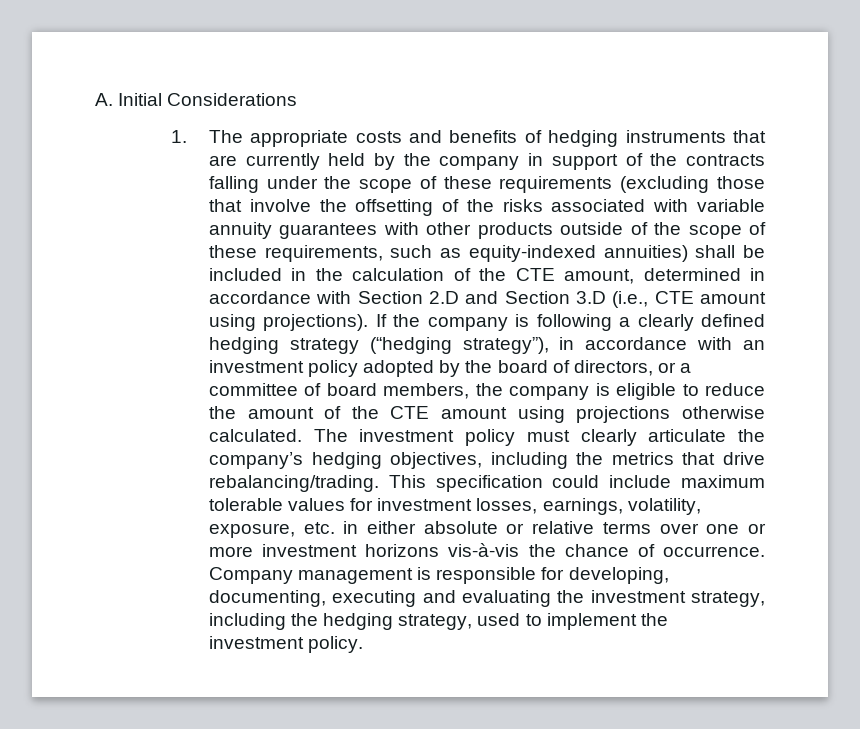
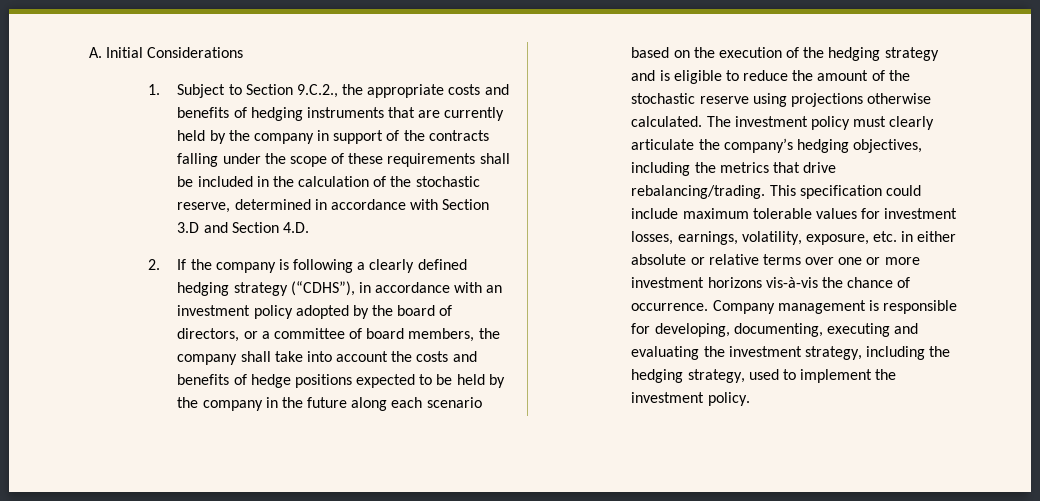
[208,130,243,143] The -> [177,84,364,98] Subject to Section 9.C.2., the
[620,176,765,193] [208,199,765,216] [208,222,767,239] [208,245,688,262] (excluding those that involve the offsetting of the risks associated with variable annuity guarantees with other products outside of the scope of these requirements, such as equity-indexed annuities) -> (476, 160) none
[515,268,635,284] CTE amount, -> [415,176,480,187] [177,202,231,213] stochastic reserve,
[428,291,459,304] 2.D -> [177,222,200,233] 3.D
[575,291,766,308] [208,314,369,331] 3.D (i.e., CTE amount using projections). -> [282,222,309,233] [147,259,160,270] 4.D. // 2.
[369,337,549,354] (“hedging strategy”), -> [290,281,355,296] (“CDHS”),
(590, 393) none -> [240,351,477,362] [177,374,505,388] [177,397,482,411] [631,47,939,61] [631,70,656,81] shall take into account the costs and benefits of hedge positions expected to be held by the company in the future along each scenario based on the execution of the hedging strategy and
[390,406,508,419] CTE amount -> [631,93,749,104] stochastic reserve

